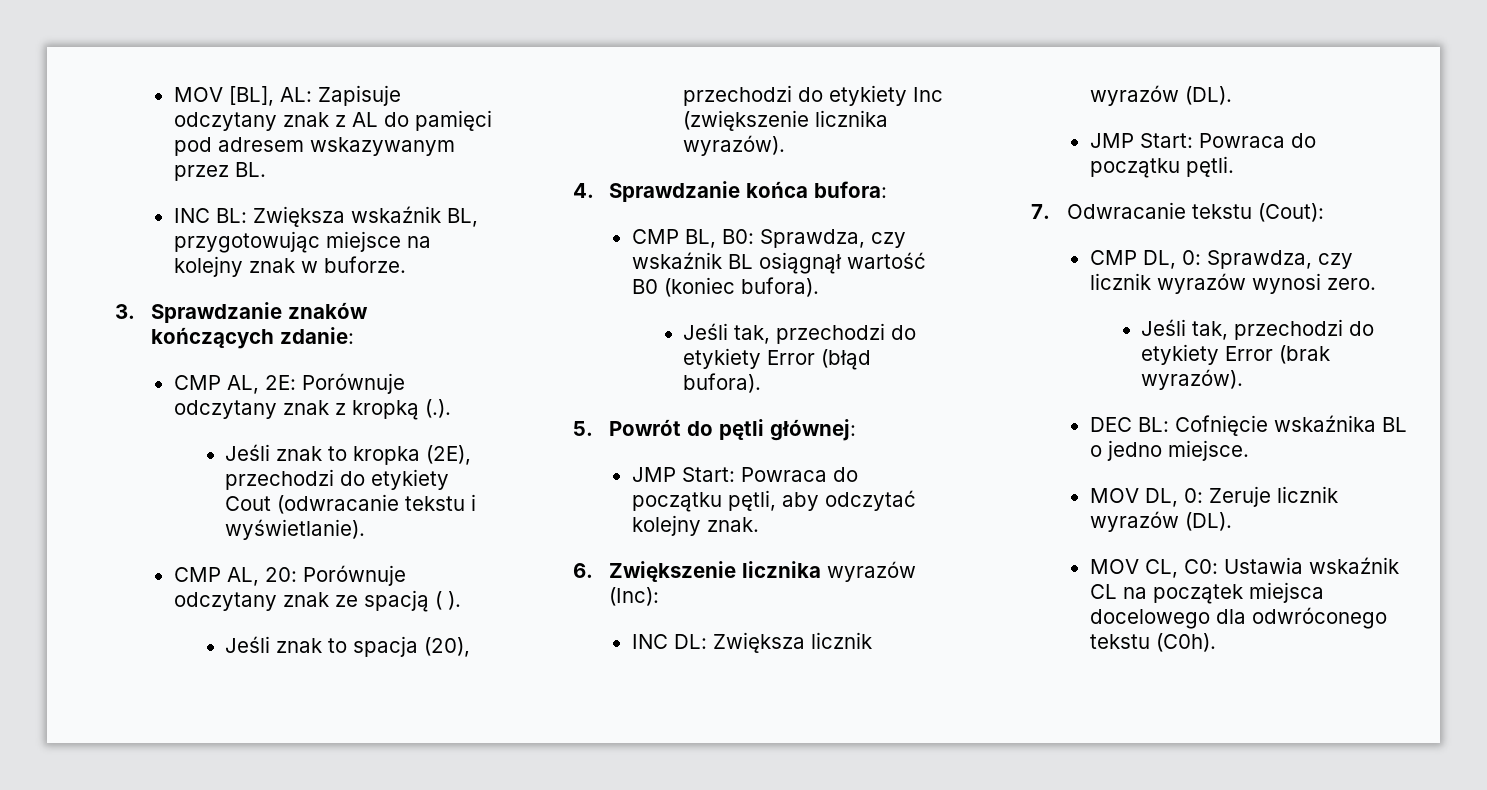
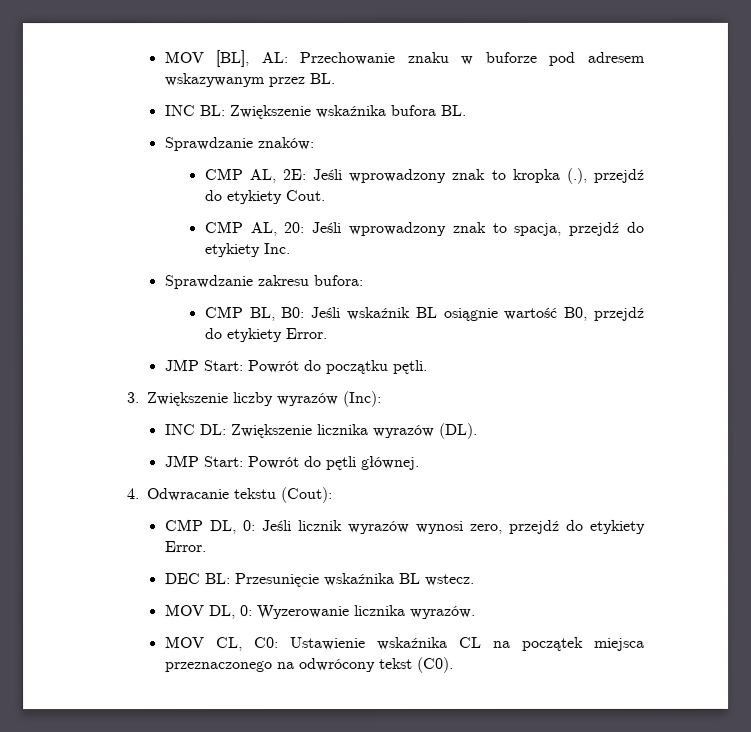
[317,85,401,106] [173,110,492,131] Zapisuje odczytany znak z AL do pamięci -> [299,51,537,66] Przechowanie znaku w buforze
[252,206,478,227] [173,231,431,253] [173,256,406,277] [114,302,369,323] [151,327,355,349] [173,373,405,394] [173,399,451,420] [225,444,472,465] [225,469,450,490] [225,494,477,514] [225,519,366,540] [173,565,406,586] [173,590,461,612] [225,636,471,657] [683,85,944,106] [683,110,889,131] [683,135,786,156] [572,181,888,202] [631,229,906,248] [631,252,926,274] [631,277,819,297] [683,323,917,344] [683,348,872,370] [683,373,762,393] [572,419,857,441] [631,467,858,482] [631,490,916,512] [631,515,759,536] [572,561,822,582] Zwiększa wskaźnik BL, przygotowując miejsce na kolejny znak w buforze. // 3. Sprawdzanie znaków kończących zdanie: // CMP AL, 2E: Porównuje odczytany znak z kropką (.). // Jeśli znak to kropka (2E), przechodzi do etykiety Cout (odwracanie tekstu i wyświetlanie). // CMP AL, 20: Porównuje odczytany znak ze spacją ( ). // Jeśli znak to spacja (20), przechodzi do etykiety Inc (zwiększenie licznika wyrazów). // 4. Sprawdzanie końca bufora: // CMP BL, B0: Sprawdza, czy wskaźnik BL osiągnął wartość B0 (koniec bufora). // Jeśli tak, przechodzi do etykiety Error (błąd bufora). // 5. Powrót do pętli głównej: // JMP Start: Powraca do początku pętli, aby odczytać kolejny znak. // 6. Zwiększenie licznika -> [228,104,466,120] [163,137,314,152] [203,167,644,184] [203,190,325,205] [203,221,645,237] [203,243,290,258] [163,275,363,290] [203,306,645,322] [203,328,327,343] [163,359,428,375] [127,392,275,407] Zwiększenie wskaźnika bufora BL. // Sprawdzanie znaków: // CMP AL, 2E: Jeśli wprowadzony znak to kropka (.), przejdź do etykiety Cout. // CMP AL, 20: Jeśli wprowadzony znak to spacja, przejdź do etykiety Inc. // Sprawdzanie zakresu bufora: // CMP BL, B0: Jeśli wskaźnik BL osiągnie wartość B0, przejdź do etykiety Error. // JMP Start: Powrót do początku pętli. // 3. Zwiększenie liczby
[712,632,872,653] Zwiększa licznik -> [230,424,369,439] Zwiększenie licznika
[1198,133,1316,148] [1089,156,1234,178] [1030,204,1050,219] Powraca do początku pętli. // 7. -> [247,455,420,471] [127,488,141,500] Powrót do pętli głównej. // 4.
[1206,250,1353,269] Sprawdza, czy -> [261,520,292,532] Jeśli
[1326,278,1376,290] [1141,319,1375,340] [1141,344,1331,365] [1141,369,1244,390] zero. // Jeśli tak, przechodzi do etykiety Error (brak wyrazów). -> [469,519,646,534] [164,541,207,553] zero, przejdź do etykiety Error.
[1174,415,1268,436] Cofnięcie -> [234,573,320,588] Przesunięcie
[1089,440,1249,461] o jedno miejsce. -> [424,573,475,586] wstecz.
[1208,486,1338,507] [1089,511,1232,532] Zeruje licznik wyrazów (DL). -> [256,604,476,620] Wyzerowanie licznika wyrazów.
[1223,557,1399,574] Ustawia wskaźnik -> [289,636,448,651] Ustawienie wskaźnika
[1089,607,1387,629] [1089,633,1216,652] docelowego dla odwróconego tekstu (C0h). -> [164,656,454,673] przeznaczonego na odwrócony tekst (C0).

